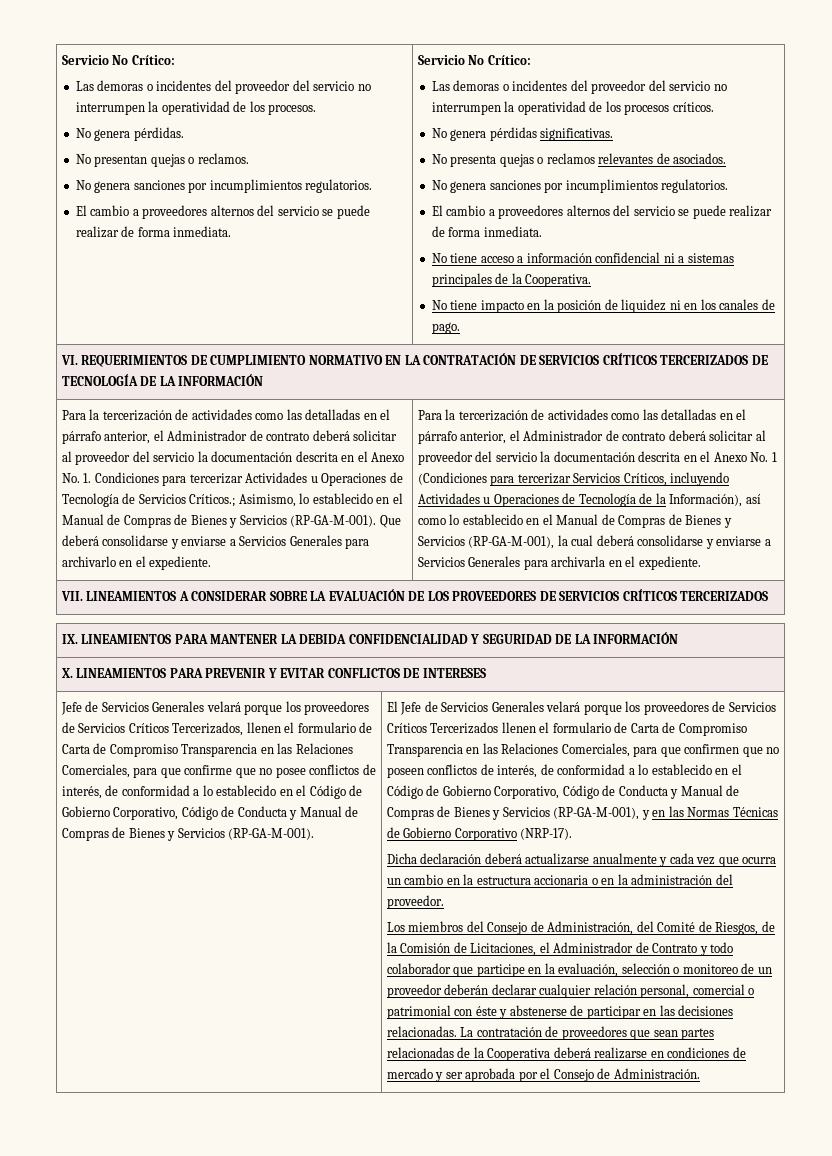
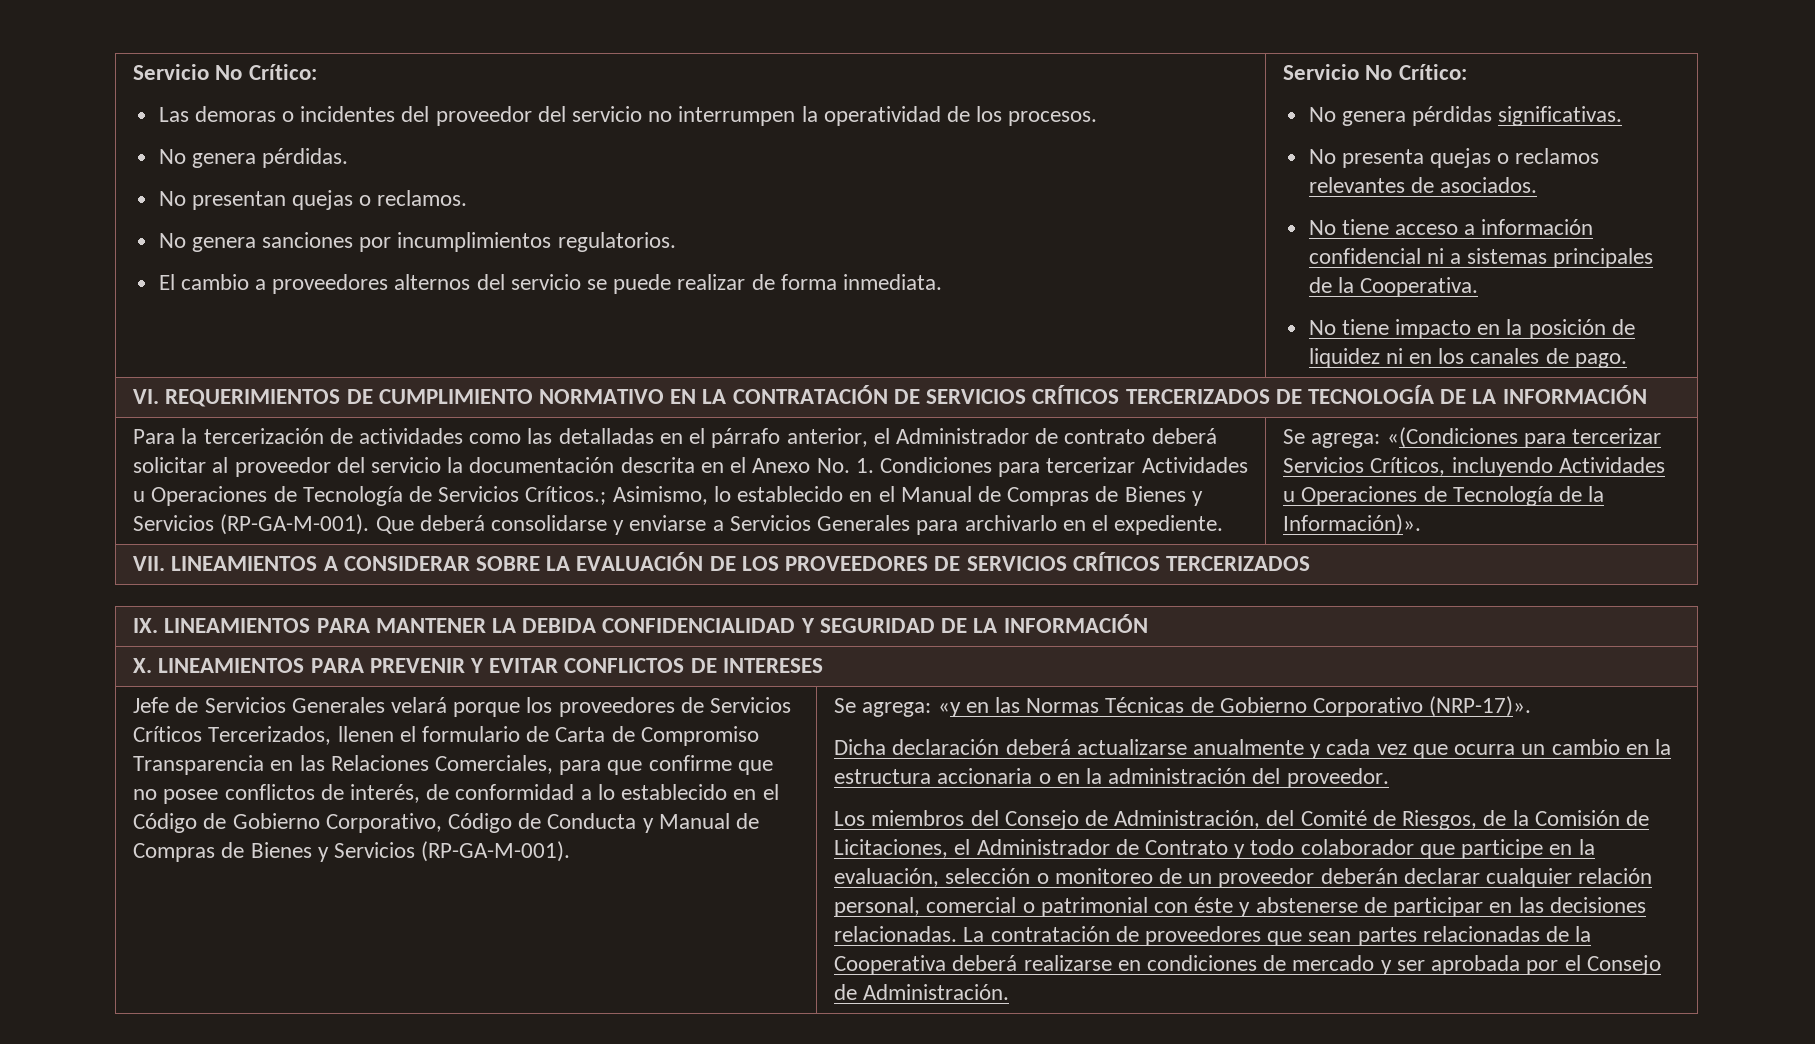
[431,80,727,94] [431,101,714,115] // Las demoras o incidentes del proveedor del servicio no interrumpen la operatividad de los procesos críticos. -> (1467, 72) none
[431,179,729,193] [431,205,773,219] [431,226,542,237] // No genera sanciones por incumplimientos regulatorios. // El cambio a proveedores alternos del servicio se puede realizar de forma inmediata. -> (1537, 185) none
[417,409,747,421] [417,430,766,444] [417,451,777,465] [417,472,487,485] Para la tercerización de actividades como las detalladas en el párrafo anterior, el Administrador de contrato deberá solicitar al proveedor del servicio la documentación descrita en el Anexo No. 1 (Condiciones -> [1283,427,1518,448] Se agrega: «(Condiciones
[669,494,761,507] [417,514,732,528] [417,535,771,549] [417,556,701,570] Información), así como lo establecido en el Manual de Compras de Bienes y Servicios (RP-GA-M-001), la cual deberá consolidarse y enviarse a Servicios Generales para archivarla en el expediente. -> [1283,514,1422,535] Información)».
[386,701,776,715] [386,722,747,736] [386,743,780,757] [386,764,742,778] [386,785,740,799] [386,806,650,820] El Jefe de Servicios Generales velará porque los proveedores de Servicios Críticos Tercerizados llenen el formulario de Carta de Compromiso Transparencia en las Relaciones Comerciales, para que confirmen que no poseen conflictos de interés, de conformidad a lo establecido en el Código de Gobierno Corporativo, Código de Conducta y Manual de Compras de Bienes y Servicios (RP-GA-M-001), y -> [834,698,961,717] Se agrega: «y
[520,828,573,840] (NRP-17). -> [1429,696,1532,717] (NRP-17)».

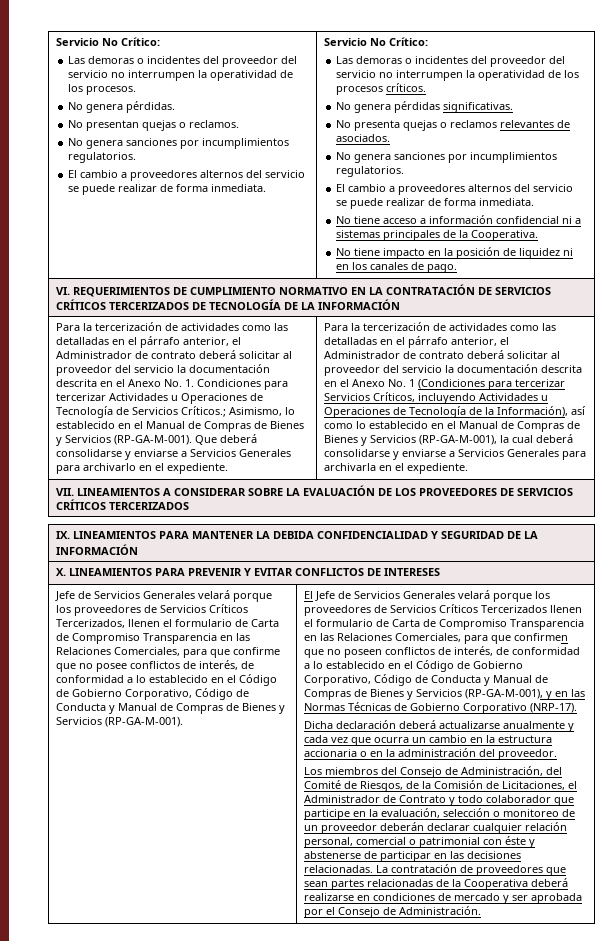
(1467, 72) none -> [336,56,566,67] [336,70,580,81] [336,83,427,95] // Las demoras o incidentes del proveedor del servicio no interrumpen la operatividad de los procesos críticos.
(1537, 185) none -> [336,152,558,163] [336,166,405,177] [336,184,574,195] [336,198,535,209] // No genera sanciones por incumplimientos regulatorios. // El cambio a proveedores alternos del servicio se puede realizar de forma inmediata.
[1283,427,1518,448] Se agrega: «(Condiciones -> [324,322,557,331] [324,336,510,348] [324,350,561,359] [324,364,583,376] [324,379,486,389] Para la tercerización de actividades como las detalladas en el párrafo anterior, el Administrador de contrato deberá solicitar al proveedor del servicio la documentación descrita en el Anexo No. 1 (Condiciones
[1283,514,1422,535] Información)». -> [497,406,586,417] [324,421,581,432] [324,434,574,446] [324,449,587,460] [324,463,469,474] Información), así como lo establecido en el Manual de Compras de Bienes y Servicios (RP-GA-M-001), la cual deberá consolidarse y enviarse a Servicios Generales para archivarla en el expediente.
[834,698,961,717] Se agrega: «y -> [304,590,551,602] [304,604,583,616] [304,619,585,630] [304,633,569,644] [304,646,581,658] [304,660,524,672] [304,674,549,686] [304,689,553,700] El Jefe de Servicios Generales velará porque los proveedores de Servicios Críticos Tercerizados llenen el formulario de Carta de Compromiso Transparencia en las Relaciones Comerciales, para que confirmen que no poseen conflictos de interés, de conformidad a lo establecido en el Código de Gobierno Corporativo, Código de Conducta y Manual de Compras de Bienes y Servicios (RP-GA-M-001), y
[1429,696,1532,717] (NRP-17)». -> [530,703,578,713] (NRP-17).

